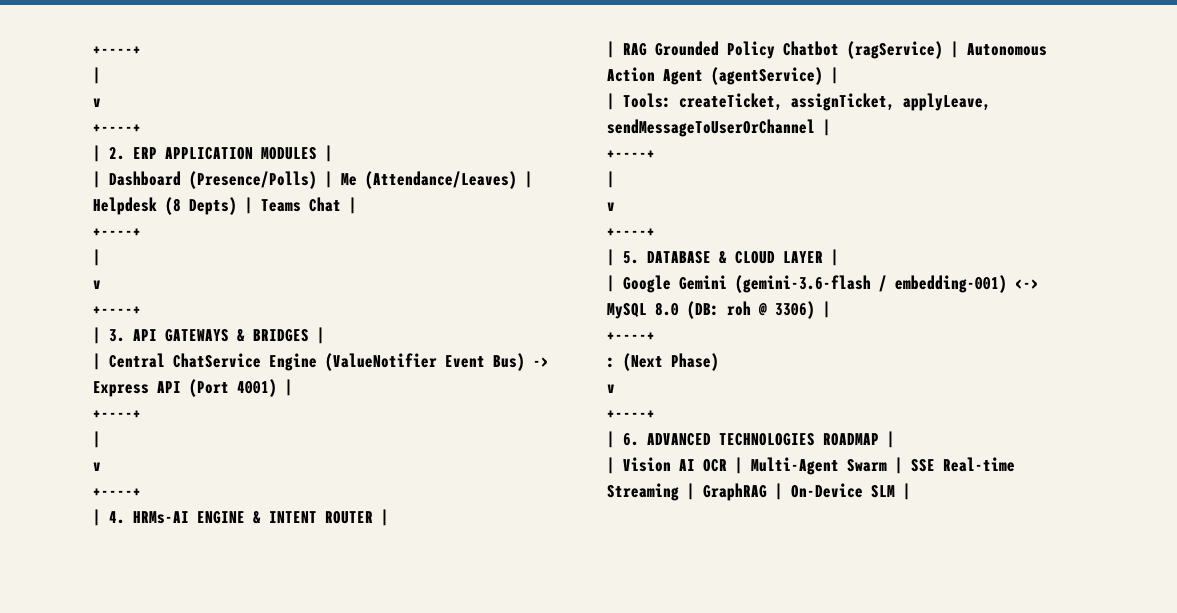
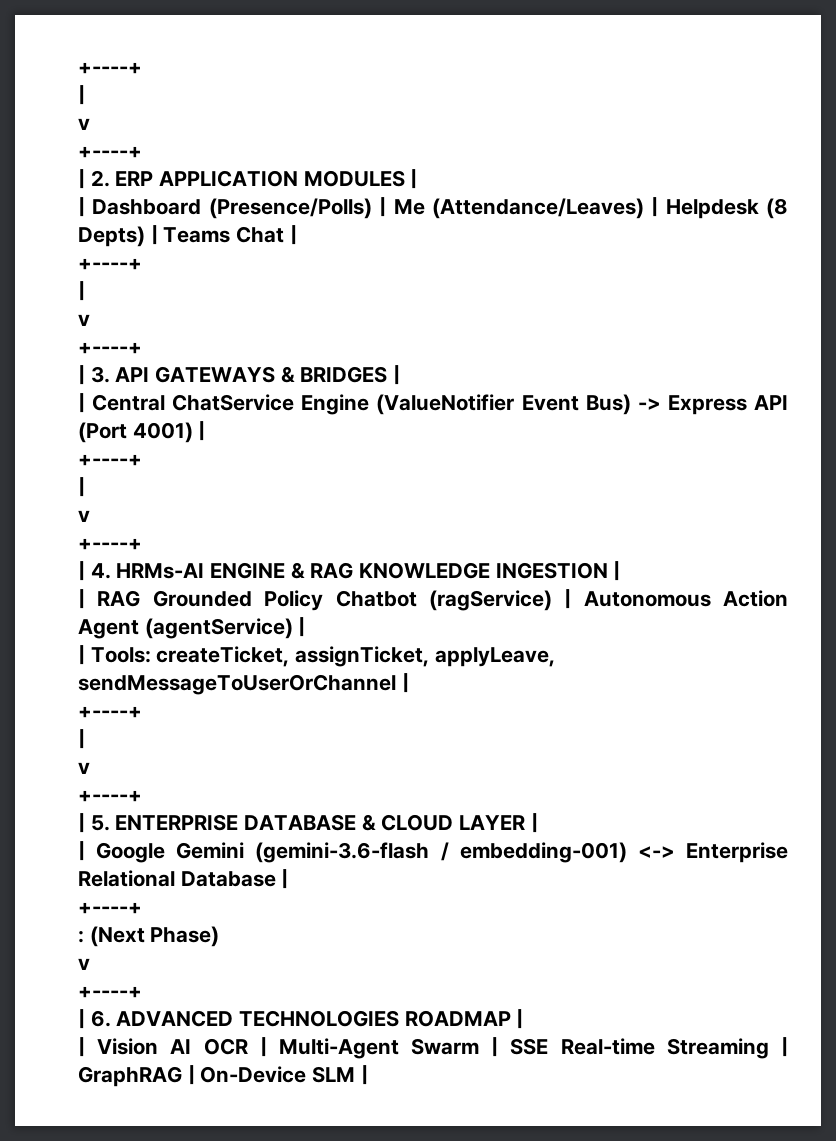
[269,511,373,524] INTENT ROUTER -> [310,562,608,579] RAG KNOWLEDGE INGESTION
(639, 257) none -> [115,814,239,831] ENTERPRISE
[607,301,815,319] MySQL 8.0 (DB: roh @ 3306) -> [686,842,788,863] [78,870,276,887] Enterprise Relational Database

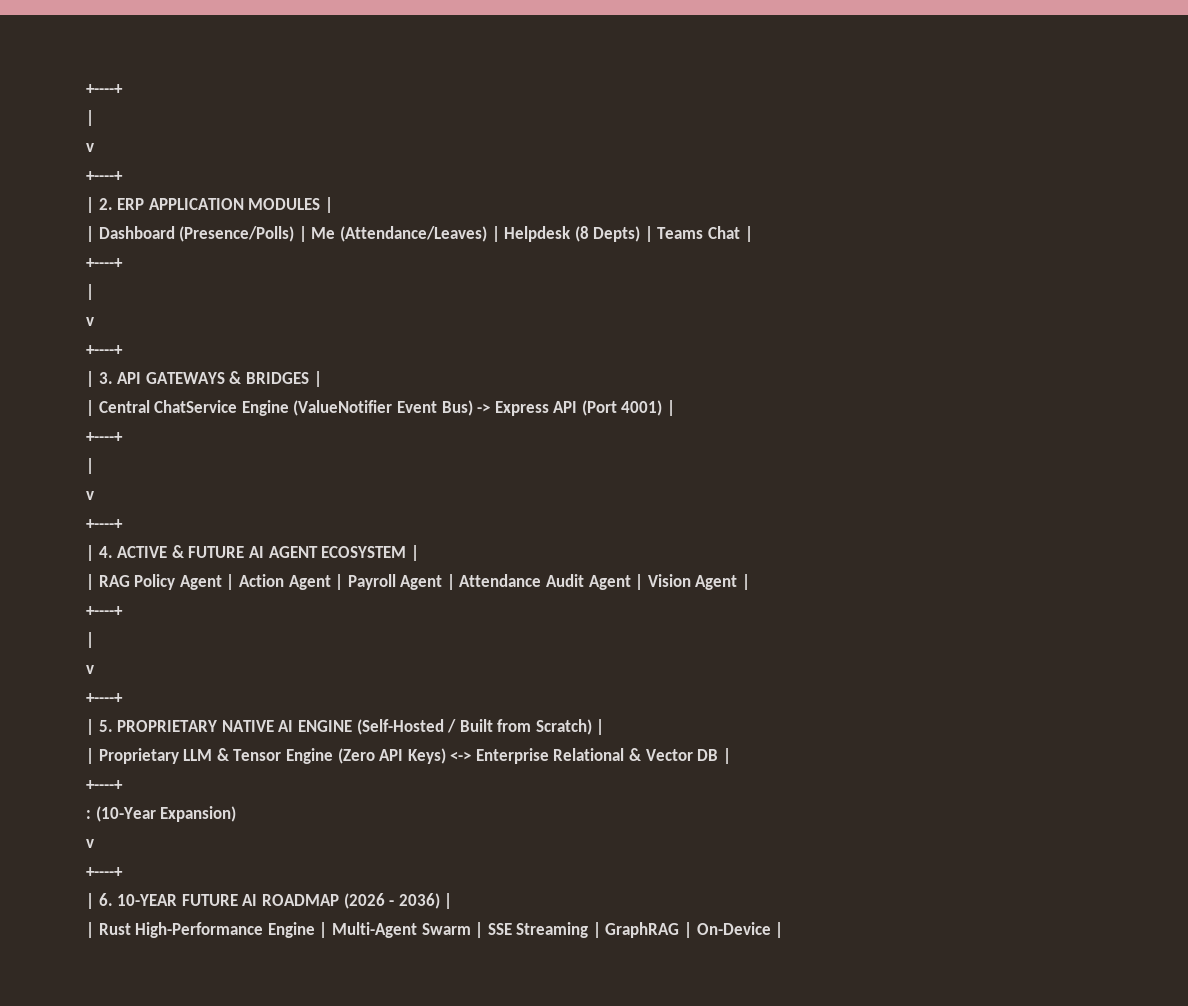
[116,561,621,581] [78,589,711,611] HRMs-AI ENGINE & RAG KNOWLEDGE INGESTION | // | RAG Grounded Policy Chatbot (ragService) | Autonomous -> [117,545,419,561] [86,574,235,590] ACTIVE & FUTURE AI AGENT ECOSYSTEM | // | RAG Policy Agent |
[144,617,306,639] [78,645,555,667] [78,674,396,695] (agentService) | // | Tools: createTicket, assignTicket, applyLeave, sendMessageToUserOrChannel -> [335,574,738,590] | Payroll Agent | Attendance Audit Agent | Vision Agent
[115,813,538,833] [78,841,788,863] [78,870,276,887] ENTERPRISE DATABASE & CLOUD LAYER | // | Google Gemini (gemini-3.6-flash / embedding-001) <-> Enterprise Relational Database -> [117,719,605,735] [86,748,719,764] PROPRIETARY NATIVE AI ENGINE (Self-Hosted / Built from Scratch) | // | Proprietary LLM & Tensor Engine (Zero API Keys) <-> Enterprise Relational & Vector DB
[89,926,220,947] (Next Phase) -> [95,806,237,822] (10-Year Expansion)
[116,1009,524,1029] [78,1037,248,1057] ADVANCED TECHNOLOGIES ROADMAP | // | Vision AI OCR -> [117,893,453,909] [86,922,315,938] 10-YEAR FUTURE AI ROADMAP (2026 - 2036) | // | Rust High-Performance Engine
[560,1038,655,1055] Real-time -> (512, 929) none
[312,1066,356,1083] SLM -> (771, 928) none

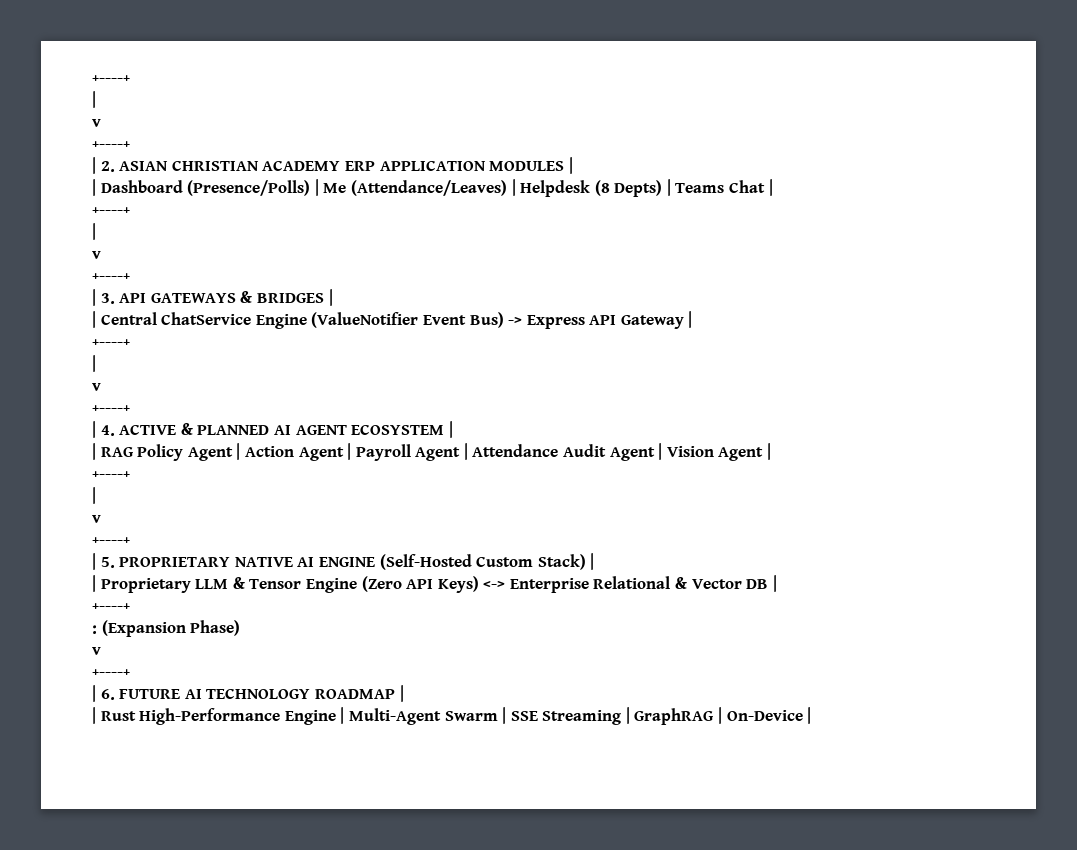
(113, 204) none -> [119,160,341,171] ASIAN CHRISTIAN ACADEMY
[581,400,663,416] (Port 4001) -> [620,315,684,329] Gateway
[188,546,245,558] FUTURE -> [197,425,270,435] PLANNED
[447,719,592,735] / Built from Scratch) -> [476,554,586,570] Custom Stack)
[95,806,237,822] (10-Year Expansion) -> [101,620,241,637] (Expansion Phase)
[117,893,440,909] 10-YEAR FUTURE AI ROADMAP (2026 - 2036) -> [119,688,395,699] FUTURE AI TECHNOLOGY ROADMAP

